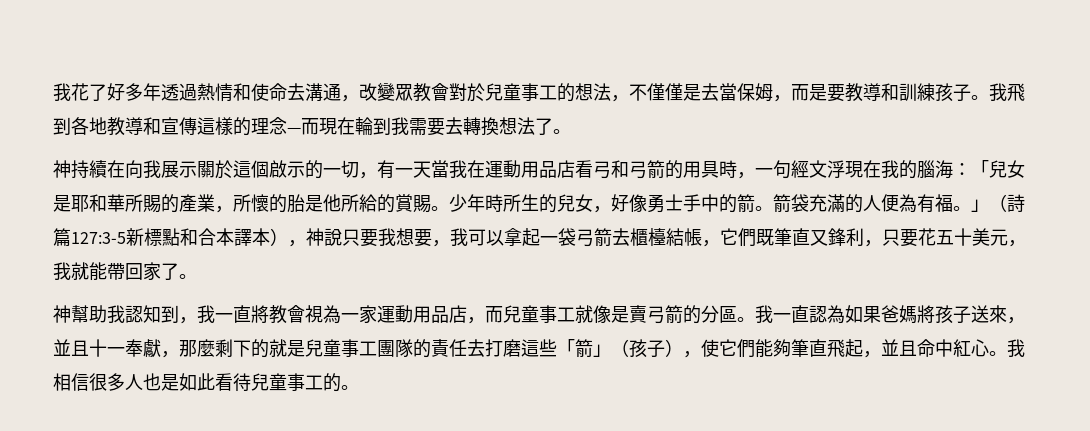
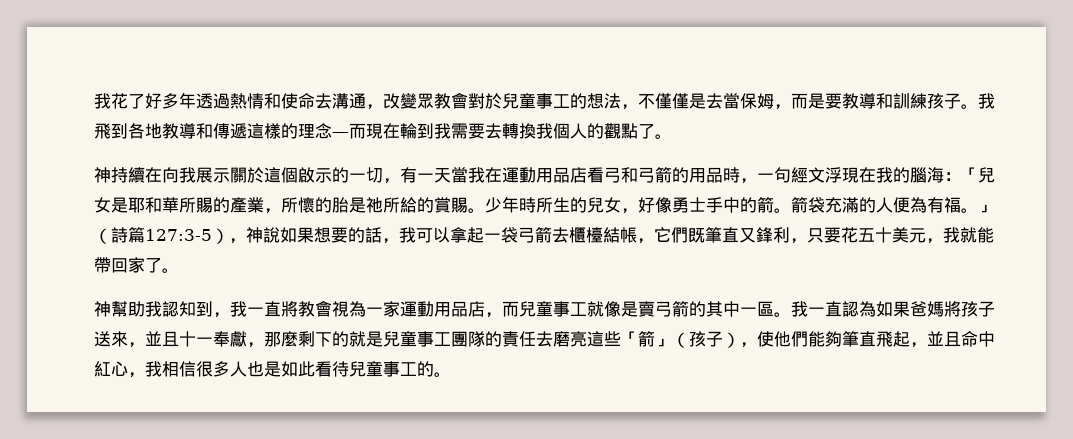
[161,117,197,135] 宣傳 -> [213,123,247,139] 傳遞
[499,117,535,135] 想法 -> [536,123,638,139] 我個人的觀點
[701,161,719,178] 具 -> [706,167,723,183] 品
[323,194,341,212] 他 -> [366,197,383,213] 祂
[126,228,432,247] 新標點和合本譯本），神說只要我想要 -> [212,227,382,244] ），神說如果想要的話
[701,305,719,323] 分 -> [706,301,757,317] 其中一
[485,339,521,357] 打磨 -> [553,331,587,347] 磨亮
[719,339,737,356] 它 -> [774,331,791,347] 他
[989,351,1007,356] 。 -> [128,372,145,378] ，

